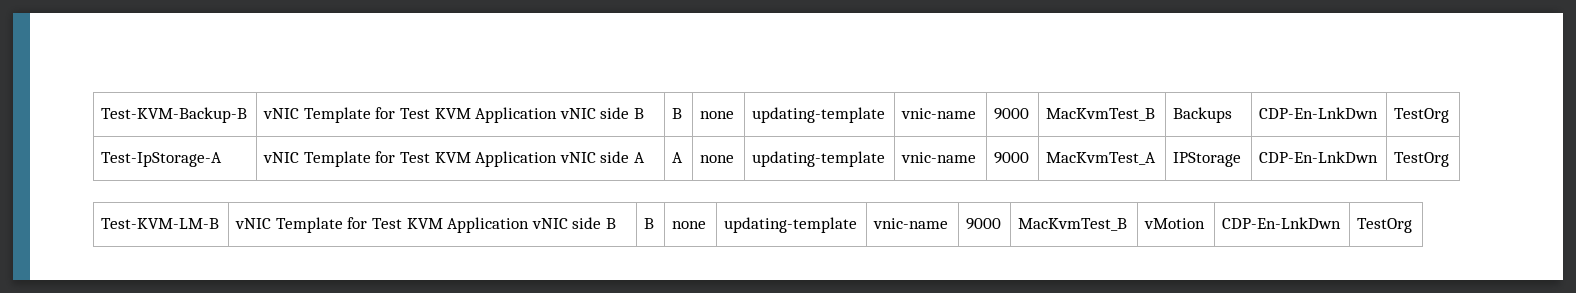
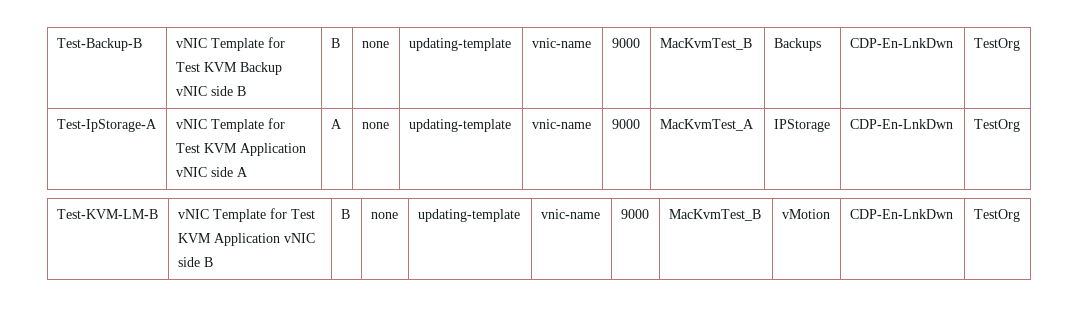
[101,107,248,123] [263,107,558,123] Test-KVM-Backup-B | vNIC Template for Test KVM Application -> [56,38,142,51] [175,37,285,51] [175,62,282,75] Test-Backup-B | vNIC Template for Test KVM Backup

